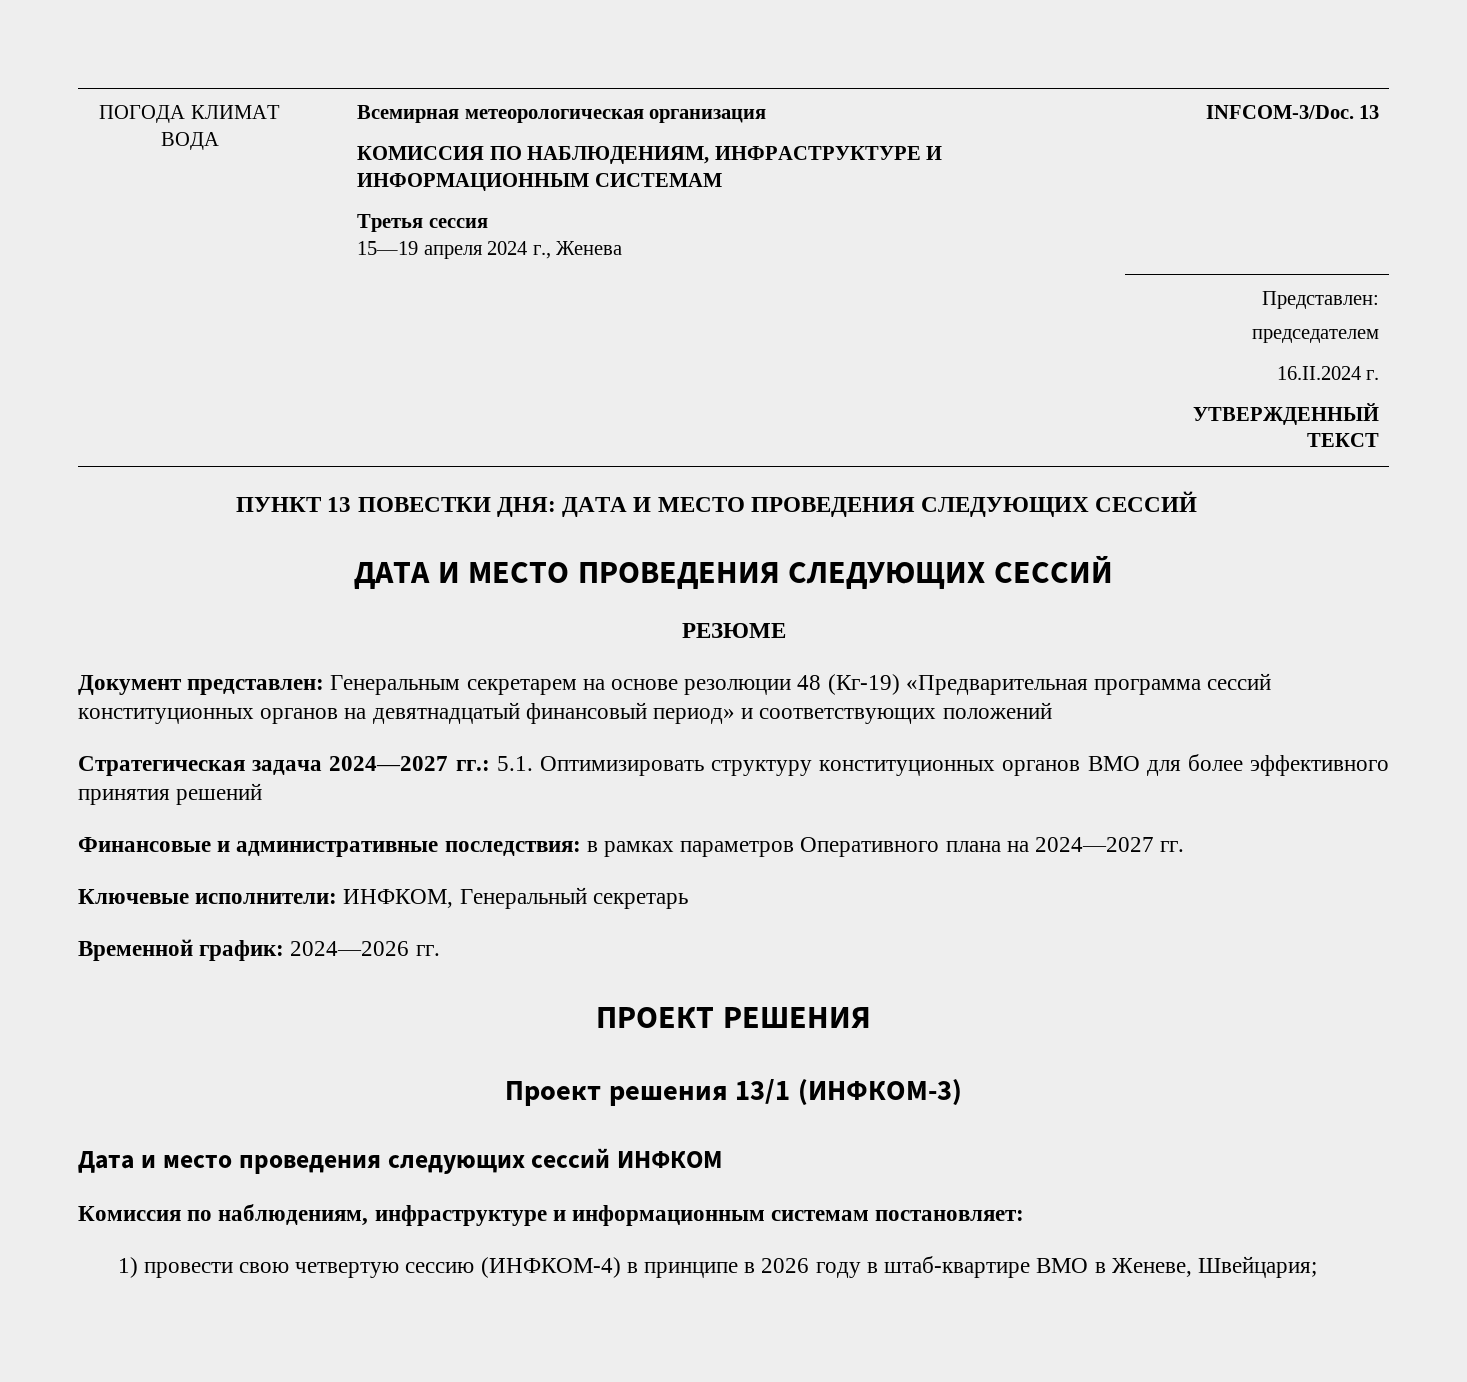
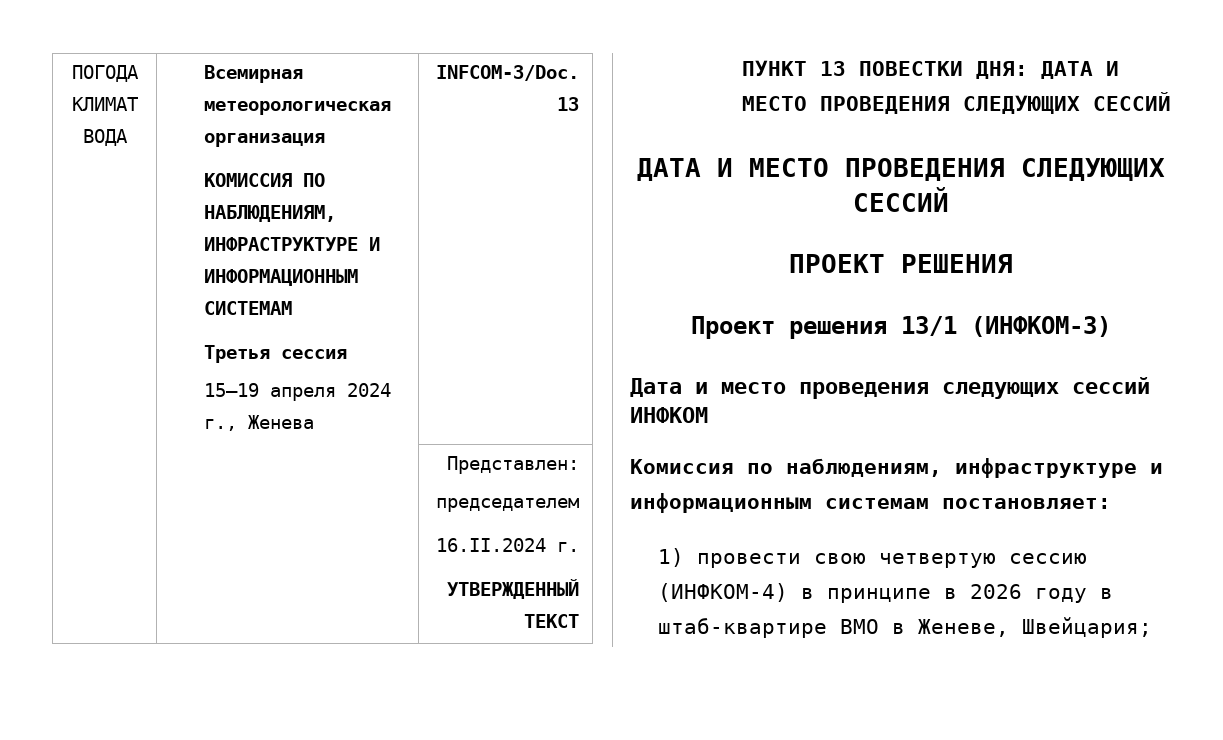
[681,623,786,638] [78,673,1272,695] [78,702,1052,724] [78,754,1390,776] [78,783,263,805] [78,837,1185,857] [78,887,688,909] [78,939,440,961] // РЕЗЮМЕ // Документ представлен: Генеральным секретарем на основе резолюции 48 (Кг-19) «Предварительная программа сессий конституционных органов на девятнадцатый финансовый период» и соответствующих положений // Стратегическая задача 2024—2027 гг.: 5.1. Оптимизировать структуру конституционных органов ВМО для более эффективного принятия решений // Финансовые и административные последствия: в рамках параметров Оперативного плана на 2024—2027 гг. // Ключевые исполнители: ИНФКОМ, Генеральный секретарь // Временной график: 2024—2026 гг. -> (949, 199) none

